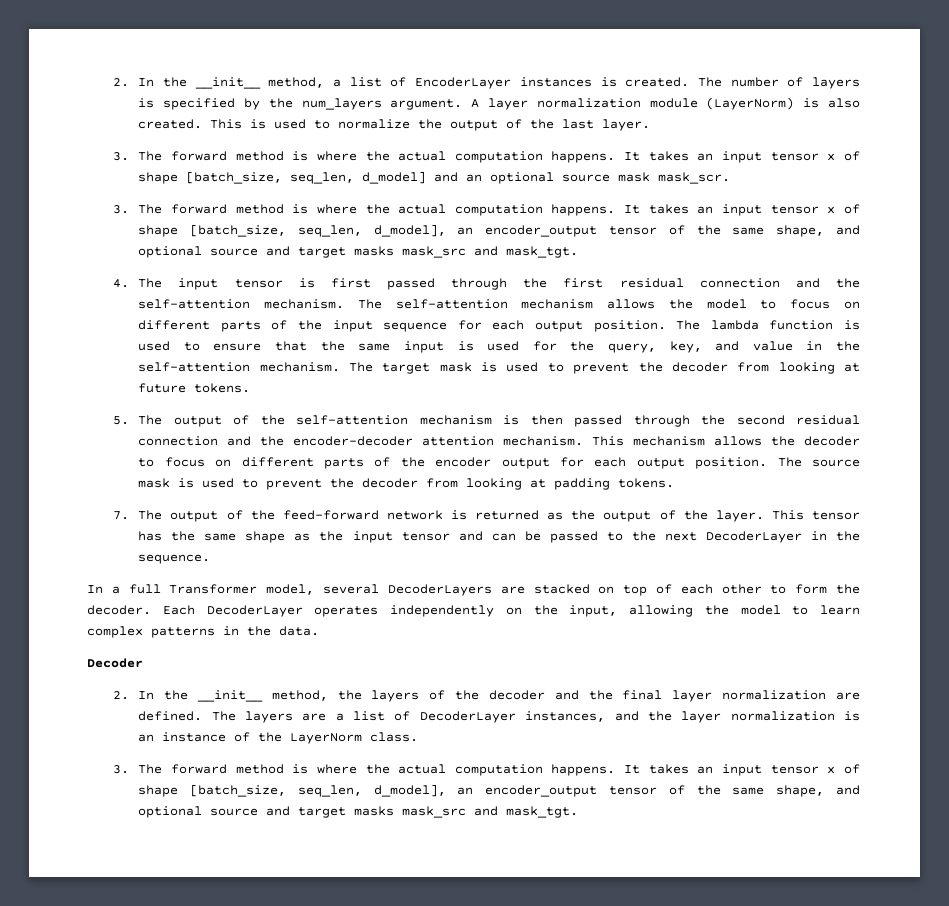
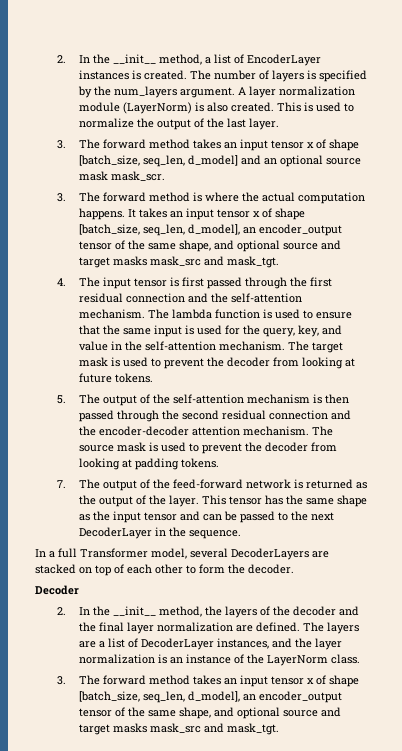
[292,151,641,163] is where the actual computation happens. It -> (190, 144) none
[395,299,861,309] [138,320,701,332] self-attention mechanism allows the model to focus on different parts of the input sequence for each output position. The -> (169, 314) none
[592,436,860,446] [138,457,768,469] This mechanism allows the decoder to focus on different parts of the encoder output for each output position. -> (309, 431) none
[162,605,860,617] [87,626,319,638] Each DecoderLayer operates independently on the input, allowing the model to learn complex patterns in the data. -> (294, 569) none
[292,764,641,776] is where the actual computation happens. It -> (190, 680) none

